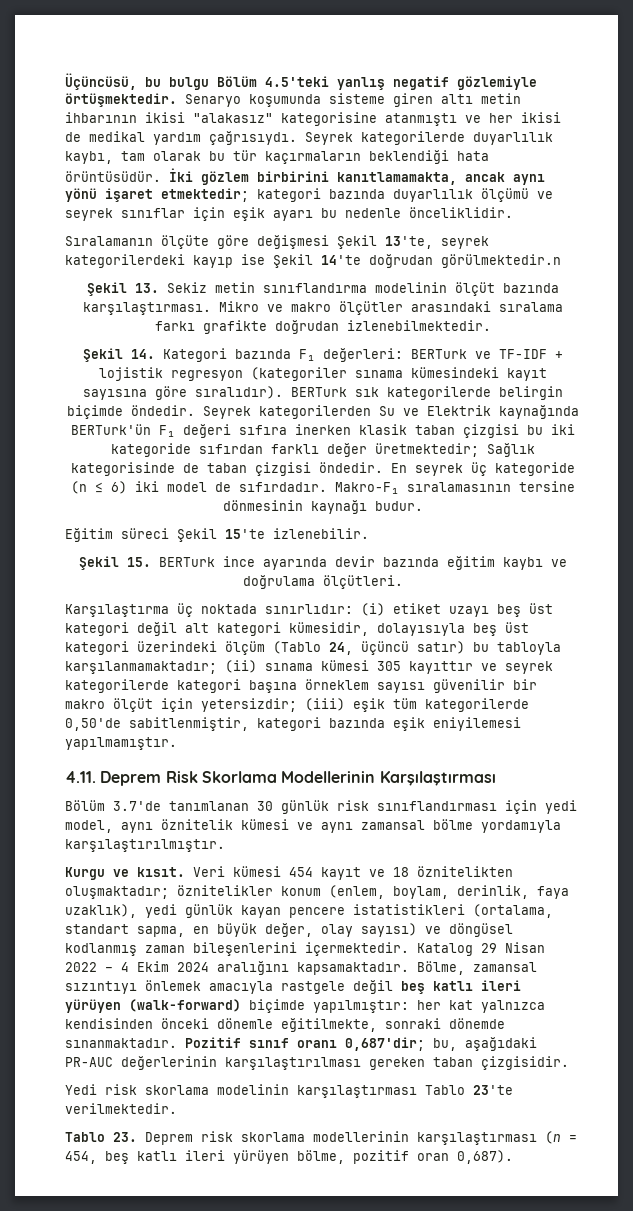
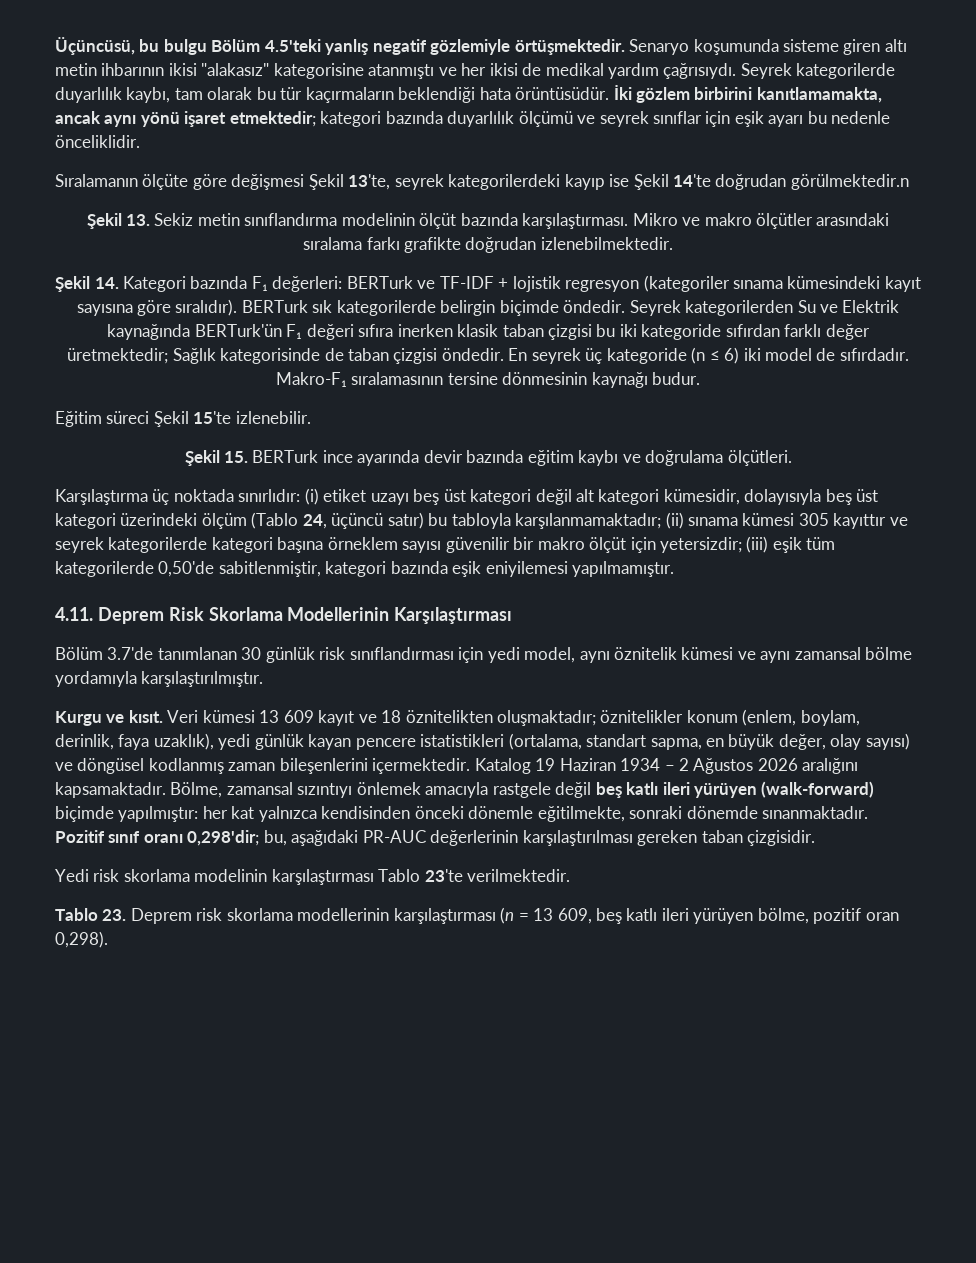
[289,867,313,877] 454 -> [259,710,314,723] 13 609
[481,942,545,953] [65,961,209,972] 29 Nisan 2022 – 4 Ekim 2024 -> [535,758,798,774] 19 Haziran 1934 – 2 Ağustos 2026
[345,1037,425,1051] 0,687'dir; -> [187,830,260,846] 0,298'dir;
[65,1151,97,1164] 454, -> [533,908,592,924] 13 609,
[457,1150,513,1164] 0,687). -> [55,931,108,948] 0,298).

